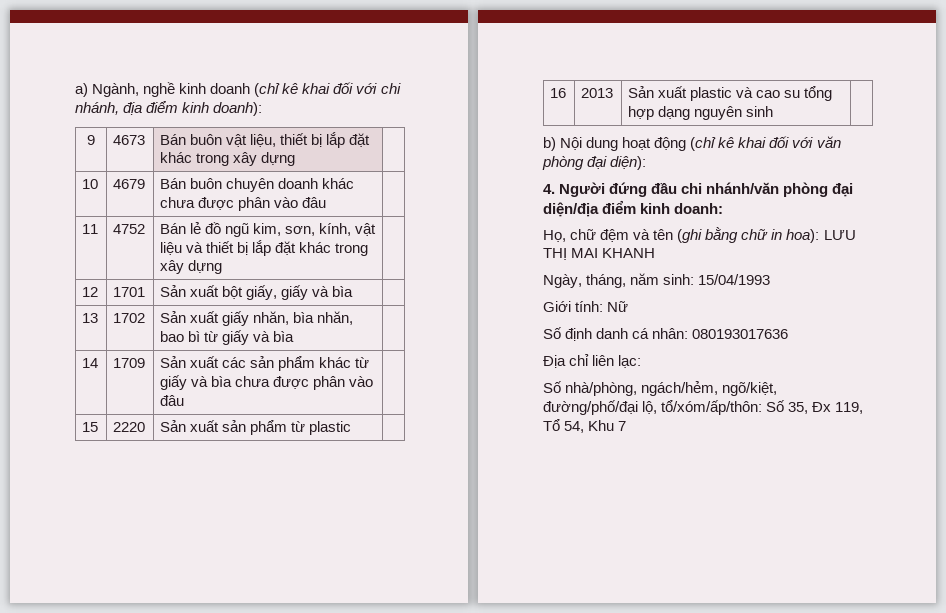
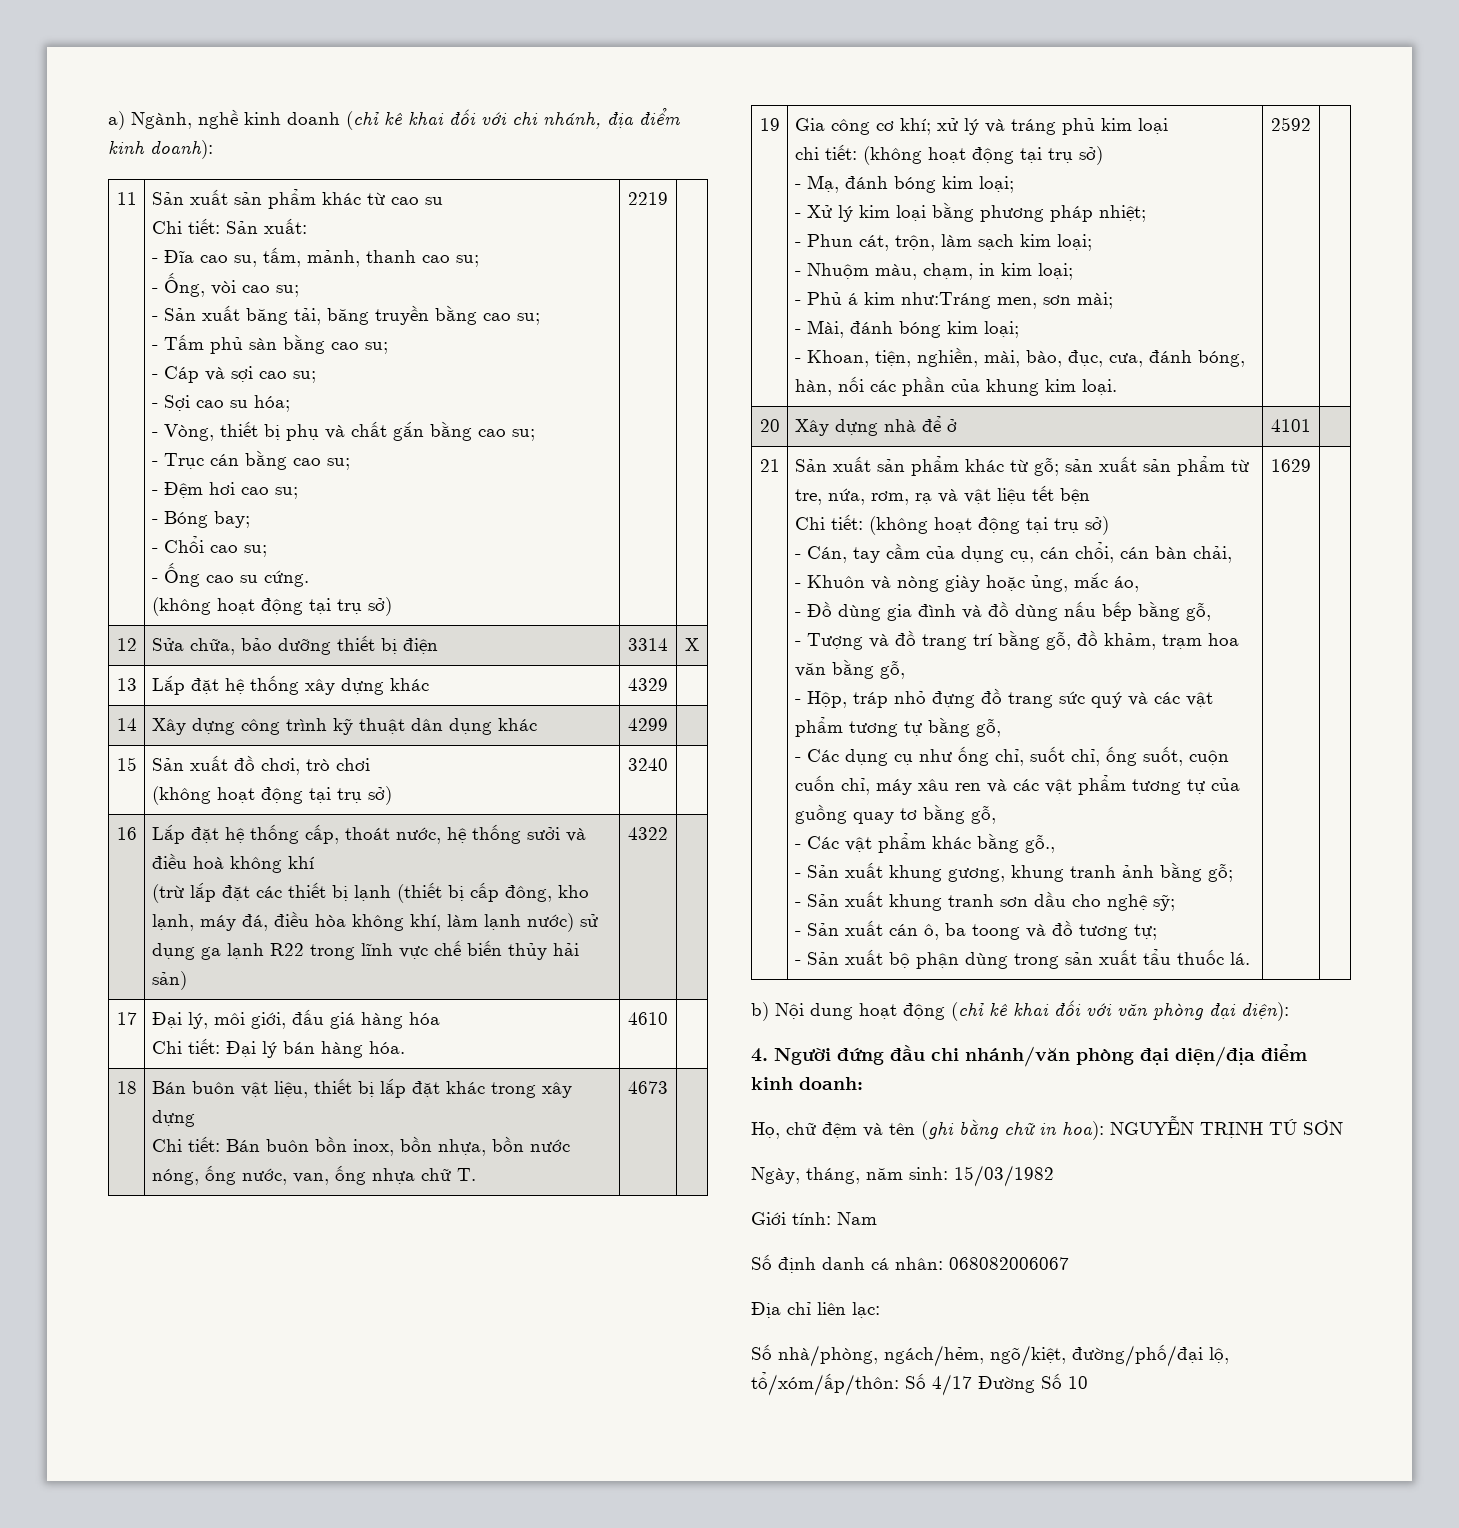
[87,135,95,145] [113,135,146,145] 9 | 4673 -> [116,192,137,205] [151,189,443,209] [151,218,307,234] [151,247,479,267] [151,273,299,297] [151,305,540,325] [151,334,388,354] [151,366,316,383] [151,395,290,412] [151,421,535,441] [151,450,350,470] [151,482,298,499] [151,511,250,528] [151,536,267,557] [151,563,309,587] [151,597,392,616] [628,192,668,205] [116,638,137,651] [151,635,438,655] [628,638,668,651] [685,638,699,651] [116,678,137,691] [151,675,429,695] [628,678,668,691] [116,718,137,731] [151,718,537,735] [628,718,668,731] [116,757,137,771] [151,755,370,775] [151,786,392,805] [628,758,668,771] [116,827,137,840] [151,824,586,844] [151,853,315,873] [151,882,589,903] [151,911,598,932] [151,940,579,960] [151,971,187,990] [628,827,668,840] [116,1012,137,1025] [151,1009,440,1029] [151,1038,405,1058] [628,1012,668,1025] [116,1081,137,1094] 11 | Sản xuất sản phẩm khác từ cao su // Chi tiết: Sản xuất: // - Đĩa cao su, tấm, mảnh, thanh cao su; // - Ống, vòi cao su; // - Sản xuất băng tải, băng truyền bằng cao su; // - Tấm phủ sàn bằng cao su; // - Cáp và sợi cao su; // - Sợi cao su hóa; // - Vòng, thiết bị phụ và chất gắn bằng cao su; // - Trục cán bằng cao su; // - Đệm hơi cao su; // - Bóng bay; // - Chổi cao su; // - Ống cao su cứng. // (không hoạt động tại trụ sở) | 2219 | // 12 | Sửa chữa, bảo dưỡng thiết bị điện | 3314 | X // 13 | Lắp đặt hệ thống xây dựng khác | 4329 | // 14 | Xây dựng công trình kỹ thuật dân dụng khác | 4299 | // 15 | Sản xuất đồ chơi, trò chơi // (không hoạt động tại trụ sở) | 3240 | // 16 | Lắp đặt hệ thống cấp, thoát nước, hệ thống sưởi và điều hoà không khí // (trừ lắp đặt các thiết bị lạnh (thiết bị cấp đông, kho lạnh, máy đá, điều hòa không khí, làm lạnh nước) sử dụng ga lạnh R22 trong lĩnh vực chế biến thủy hải sản) | 4322 | // 17 | Đại lý, môi giới, đấu giá hàng hóa // Chi tiết: Đại lý bán hàng hóa. | 4610 | // 18
[82,179,99,189] [113,179,146,189] [160,178,355,192] [160,197,327,211] [82,224,99,234] [113,224,146,234] [160,222,377,237] [160,240,369,256] [160,260,223,274] [82,287,99,297] [113,287,146,297] [160,285,354,300] [82,313,99,323] [113,313,146,323] [160,311,354,326] [160,330,295,345] [82,358,99,368] [113,358,146,368] [160,356,370,371] [160,375,374,390] [160,395,185,406] [82,422,99,432] [113,422,146,432] [160,420,352,435] [550,88,567,98] [581,88,614,98] [628,86,833,101] [628,106,774,120] | // 10 | 4679 | Bán buôn chuyên doanh khác chưa được phân vào đâu | // 11 | 4752 | Bán lẻ đồ ngũ kim, sơn, kính, vật liệu và thiết bị lắp đặt khác trong xây dựng | // 12 | 1701 | Sản xuất bột giấy, giấy và bìa | // 13 | 1702 | Sản xuất giấy nhăn, bìa nhăn, bao bì từ giấy và bìa | // 14 | 1709 | Sản xuất các sản phẩm khác từ giấy và bìa chưa được phân vào đâu | // 15 | 2220 | Sản xuất sản phẩm từ plastic | // 16 | 2013 | Sản xuất plastic và cao su tổng hợp dạng nguyên sinh -> [151,1136,570,1156] [151,1165,476,1185] [628,1081,668,1094] [759,118,780,131] [794,118,1168,135] [794,144,1103,165] [794,175,1014,193] [794,202,1146,222] [794,234,1092,251] [794,263,1073,280] [794,292,1113,309] [794,320,1019,338] [794,347,1245,367] [794,376,1117,396] [1271,117,1311,131] [759,419,780,432] [794,416,957,436] [1271,419,1311,432] [759,459,780,472] [794,456,1249,476] [794,485,1090,505] [794,514,1109,535] [794,542,1232,563] [794,572,1139,592] [794,601,1211,621] [794,630,1239,650] [794,659,905,679] [794,688,1213,708] [794,717,1001,737] [794,746,1229,766] [794,775,1240,795] [794,804,996,824] [794,833,1055,853] [794,862,1233,882] [794,891,1175,911] [794,920,1157,940] [794,949,1250,969] [1271,459,1311,472] // Chi tiết: Bán buôn bồn inox, bồn nhựa, bồn nước nóng, ống nước, van, ống nhựa chữ T. | 4673 | // 19 | Gia công cơ khí; xử lý và tráng phủ kim loại // chi tiết: (không hoạt động tại trụ sở) // - Mạ, đánh bóng kim loại; // - Xử lý kim loại bằng phương pháp nhiệt; // - Phun cát, trộn, làm sạch kim loại; // - Nhuộm màu, chạm, in kim loại; // - Phủ á kim như:Tráng men, sơn mài; // - Mài, đánh bóng kim loại; // - Khoan, tiện, nghiền, mài, bào, đục, cưa, đánh bóng, hàn, nối các phần của khung kim loại. | 2592 | // 20 | Xây dựng nhà để ở | 4101 | // 21 | Sản xuất sản phẩm khác từ gỗ; sản xuất sản phẩm từ tre, nứa, rơm, rạ và vật liệu tết bện // Chi tiết: (không hoạt động tại trụ sở) // - Cán, tay cầm của dụng cụ, cán chổi, cán bàn chải, // - Khuôn và nòng giày hoặc ủng, mắc áo, // - Đồ dùng gia đình và đồ dùng nấu bếp bằng gỗ, // - Tượng và đồ trang trí bằng gỗ, đồ khảm, trạm hoa văn bằng gỗ, // - Hộp, tráp nhỏ đựng đồ trang sức quý và các vật phẩm tương tự bằng gỗ, // - Các dụng cụ như ống chỉ, suốt chỉ, ống suốt, cuộn cuốn chỉ, máy xâu ren và các vật phẩm tương tự của guồng quay tơ bằng gỗ, // - Các vật phẩm khác bằng gỗ., // - Sản xuất khung gương, khung tranh ảnh bằng gỗ; // - Sản xuất khung tranh sơn dầu cho nghệ sỹ; // - Sản xuất cán ô, ba toong và đồ tương tự; // - Sản xuất bộ phận dùng trong sản xuất tẩu thuốc lá. | 1629
[823,230,856,240] [543,248,656,260] LƯU THỊ MAI KHANH -> [1110,1116,1343,1138] NGUYỄN TRỊNH TÚ SƠN
[698,274,771,285] 15/04/1993 -> [954,1165,1054,1187] 15/03/1982
[607,301,629,312] Nữ -> [837,1212,877,1225] Nam
[692,329,789,339] 080193017636 -> [949,1257,1069,1270] 068082006067
[788,402,864,414] [543,419,627,433] 35, Đx 119, Tổ 54, Khu 7 -> [932,1373,1088,1396] 4/17 Đường Số 10

